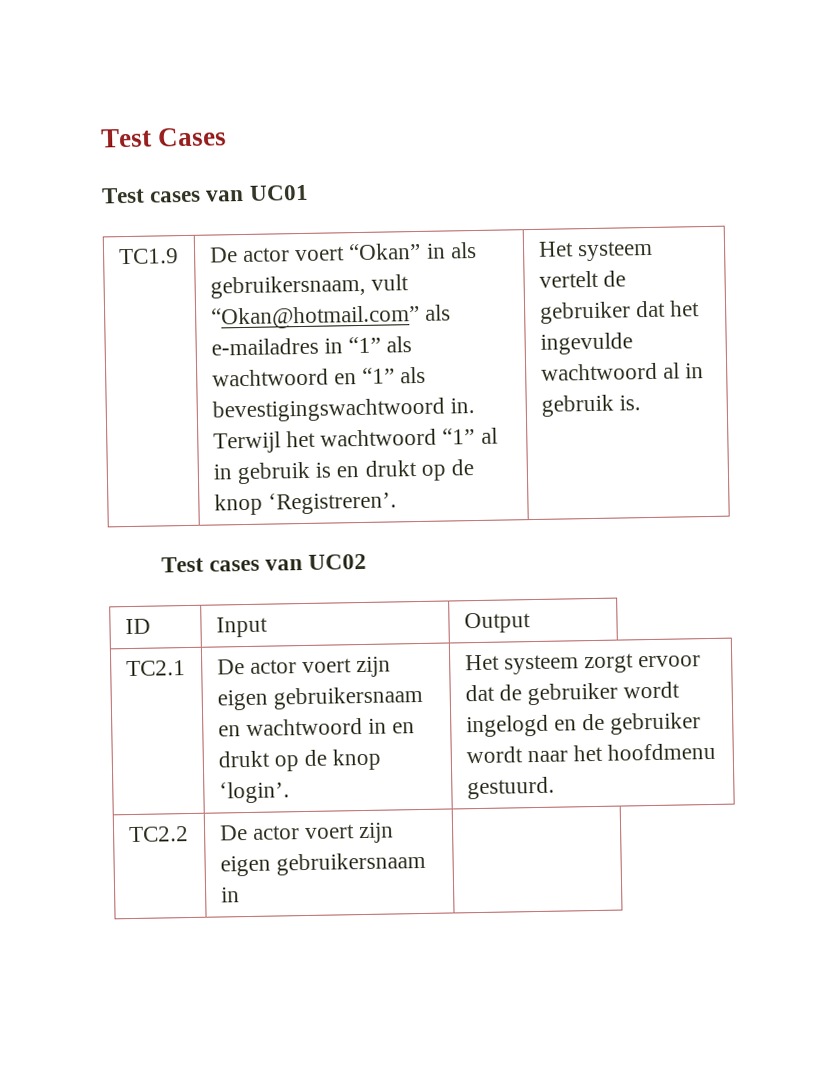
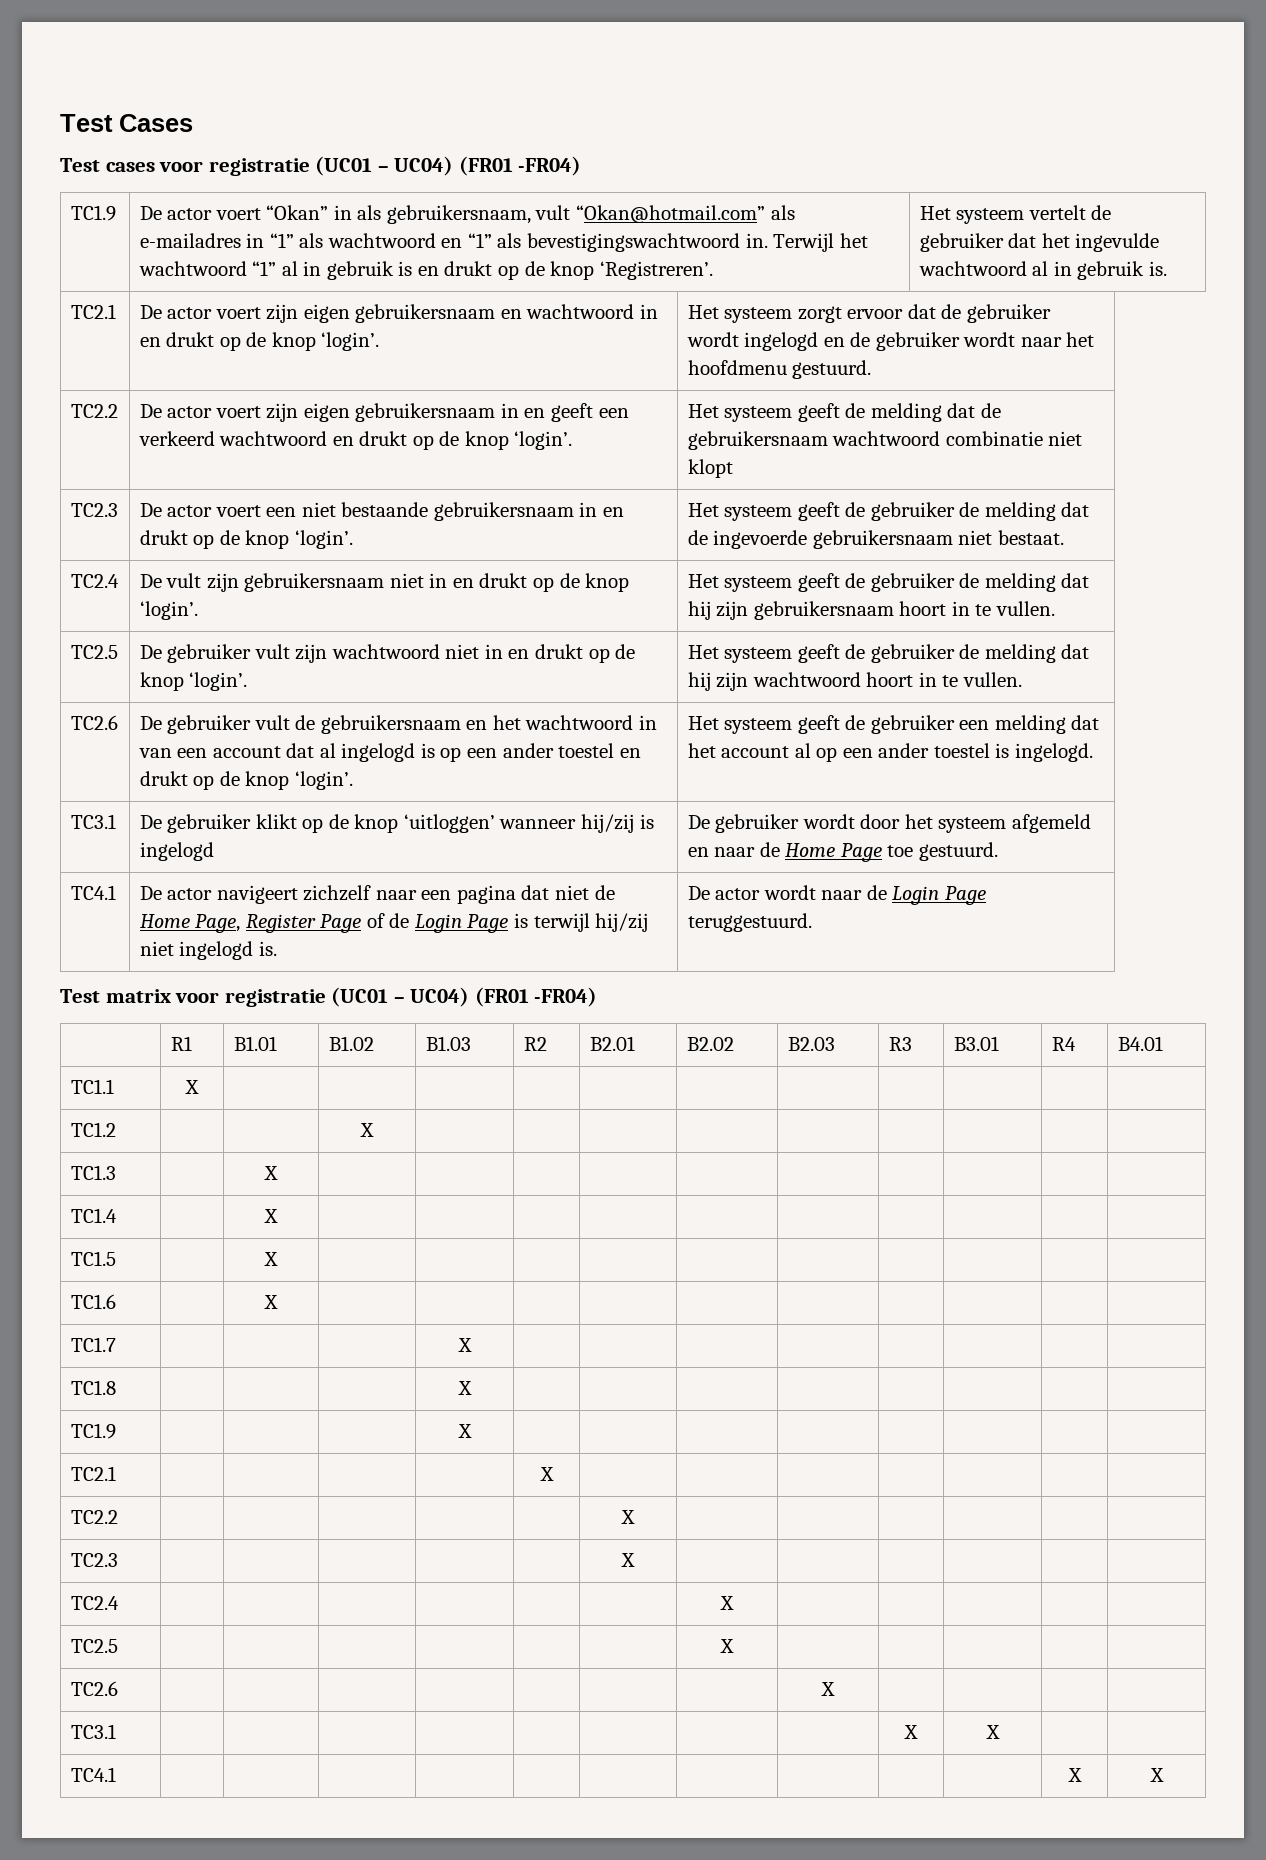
[205,184,309,202] van UC01 -> [159,156,582,176] voor registratie (UC01 – UC04) (FR01 -FR04)
[160,553,368,573] [124,618,151,635] [215,616,268,638] [463,612,531,634] // Test cases van UC02 // ID | Input | Output -> (1167, 268) none
(240, 895) | -> [524,403,629,422] [138,431,573,450] [687,403,1001,422] [687,431,1083,450] [687,459,733,478] [70,503,118,517] [139,502,625,521] [139,530,353,549] [687,502,1090,521] [687,530,1064,549] [70,574,119,588] [139,573,630,592] [139,601,198,620] [687,573,1090,592] [687,601,1055,620] [70,645,118,659] [139,644,636,663] [139,672,248,691] [687,644,1090,663] [687,672,1022,691] [70,715,118,730] [139,715,658,734] [138,743,641,762] [139,771,353,790] [687,715,1100,734] [687,743,1094,762] [70,814,116,829] [139,814,654,833] [139,842,214,861] [687,814,1091,833] [687,842,998,862] [70,885,116,900] [139,885,615,904] [139,913,649,933] [139,941,277,960] [687,885,986,905] [687,913,812,932] [60,987,598,1007] [170,1036,192,1051] [233,1036,277,1051] [328,1036,374,1051] [425,1036,471,1051] [523,1037,547,1051] [589,1036,635,1051] [686,1037,734,1051] [787,1037,835,1051] [888,1037,912,1051] [953,1036,999,1051] [1051,1037,1076,1051] [1117,1036,1163,1051] [70,1079,114,1094] [185,1080,199,1094] [70,1122,116,1137] [360,1123,374,1137] [70,1165,116,1180] [264,1166,278,1180] [70,1208,117,1223] [264,1209,278,1223] [70,1251,116,1266] [264,1252,278,1266] [70,1294,116,1309] [264,1295,278,1309] [70,1337,116,1352] [457,1338,472,1352] [70,1380,116,1395] [457,1381,472,1395] [70,1423,116,1439] [457,1424,472,1438] [70,1466,116,1481] [539,1467,554,1481] [70,1510,118,1524] [621,1510,635,1524] [70,1553,118,1567] [621,1553,635,1567] [70,1596,119,1610] [720,1596,734,1610] [70,1639,118,1653] [720,1639,734,1653] [70,1681,118,1696] [821,1682,835,1696] [70,1724,116,1739] [904,1725,918,1739] [985,1725,1000,1739] [70,1767,116,1782] [1067,1768,1082,1782] [1149,1768,1164,1782] en geeft een verkeerd wachtwoord en drukt op de knop ‘login’. | Het systeem geeft de melding dat de gebruikersnaam wachtwoord combinatie niet klopt // TC2.3 | De actor voert een niet bestaande gebruikersnaam in en drukt op de knop ‘login’. | Het systeem geeft de gebruiker de melding dat de ingevoerde gebruikersnaam niet bestaat. // TC2.4 | De vult zijn gebruikersnaam niet in en drukt op de knop ‘login’. | Het systeem geeft de gebruiker de melding dat hij zijn gebruikersnaam hoort in te vullen. // TC2.5 | De gebruiker vult zijn wachtwoord niet in en drukt op de knop ‘login’. | Het systeem geeft de gebruiker de melding dat hij zijn wachtwoord hoort in te vullen. // TC2.6 | De gebruiker vult de gebruikersnaam en het wachtwoord in van een account dat al ingelogd is op een ander toestel en drukt op de knop ‘login’. | Het systeem geeft de gebruiker een melding dat het account al op een ander toestel is ingelogd. // TC3.1 | De gebruiker klikt op de knop ‘uitloggen’ wanneer hij/zij is ingelogd | De gebruiker wordt door het systeem afgemeld en naar de Home Page toe gestuurd. // TC4.1 | De actor navigeert zichzelf naar een pagina dat niet de Home Page, Register Page of de Login Page is terwijl hij/zij niet ingelogd is. | De actor wordt naar de Login Page teruggestuurd. // Test matrix voor registratie (UC01 – UC04) (FR01 -FR04) // | R1 | B1.01 | B1.02 | B1.03 | R2 | B2.01 | B2.02 | B2.03 | R3 | B3.01 | R4 | B4.01 // TC1.1 | X | | | | | | | | | | | // TC1.2 | | | X | | | | | | | | | // TC1.3 | | X | | | | | | | | | | // TC1.4 | | X | | | | | | | | | | // TC1.5 | | X | | | | | | | | | | // TC1.6 | | X | | | | | | | | | | // TC1.7 | | | | X | | | | | | | | // TC1.8 | | | | X | | | | | | | | // TC1.9 | | | | X | | | | | | | | // TC2.1 | | | | | X | | | | | | | // TC2.2 | | | | | | X | | | | | | // TC2.3 | | | | | | X | | | | | | // TC2.4 | | | | | | | X | | | | | // TC2.5 | | | | | | | X | | | | | // TC2.6 | | | | | | | | X | | | | // TC3.1 | | | | | | | | | X | X | | // TC4.1 | | | | | | | | | | | X | X

